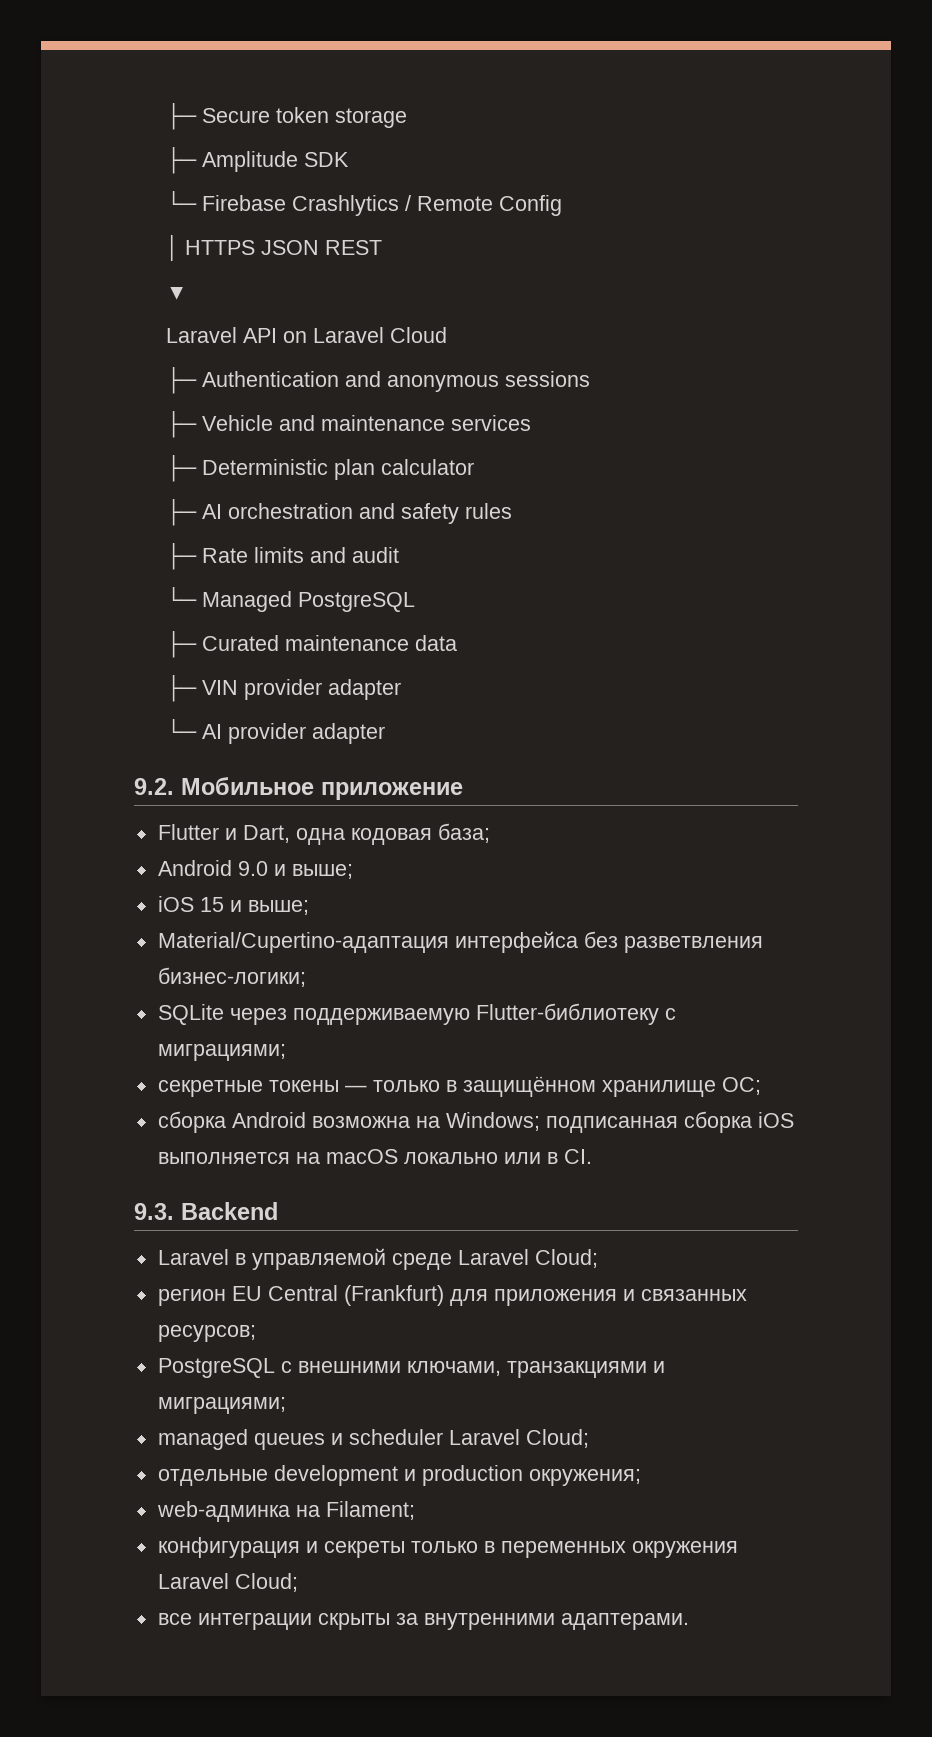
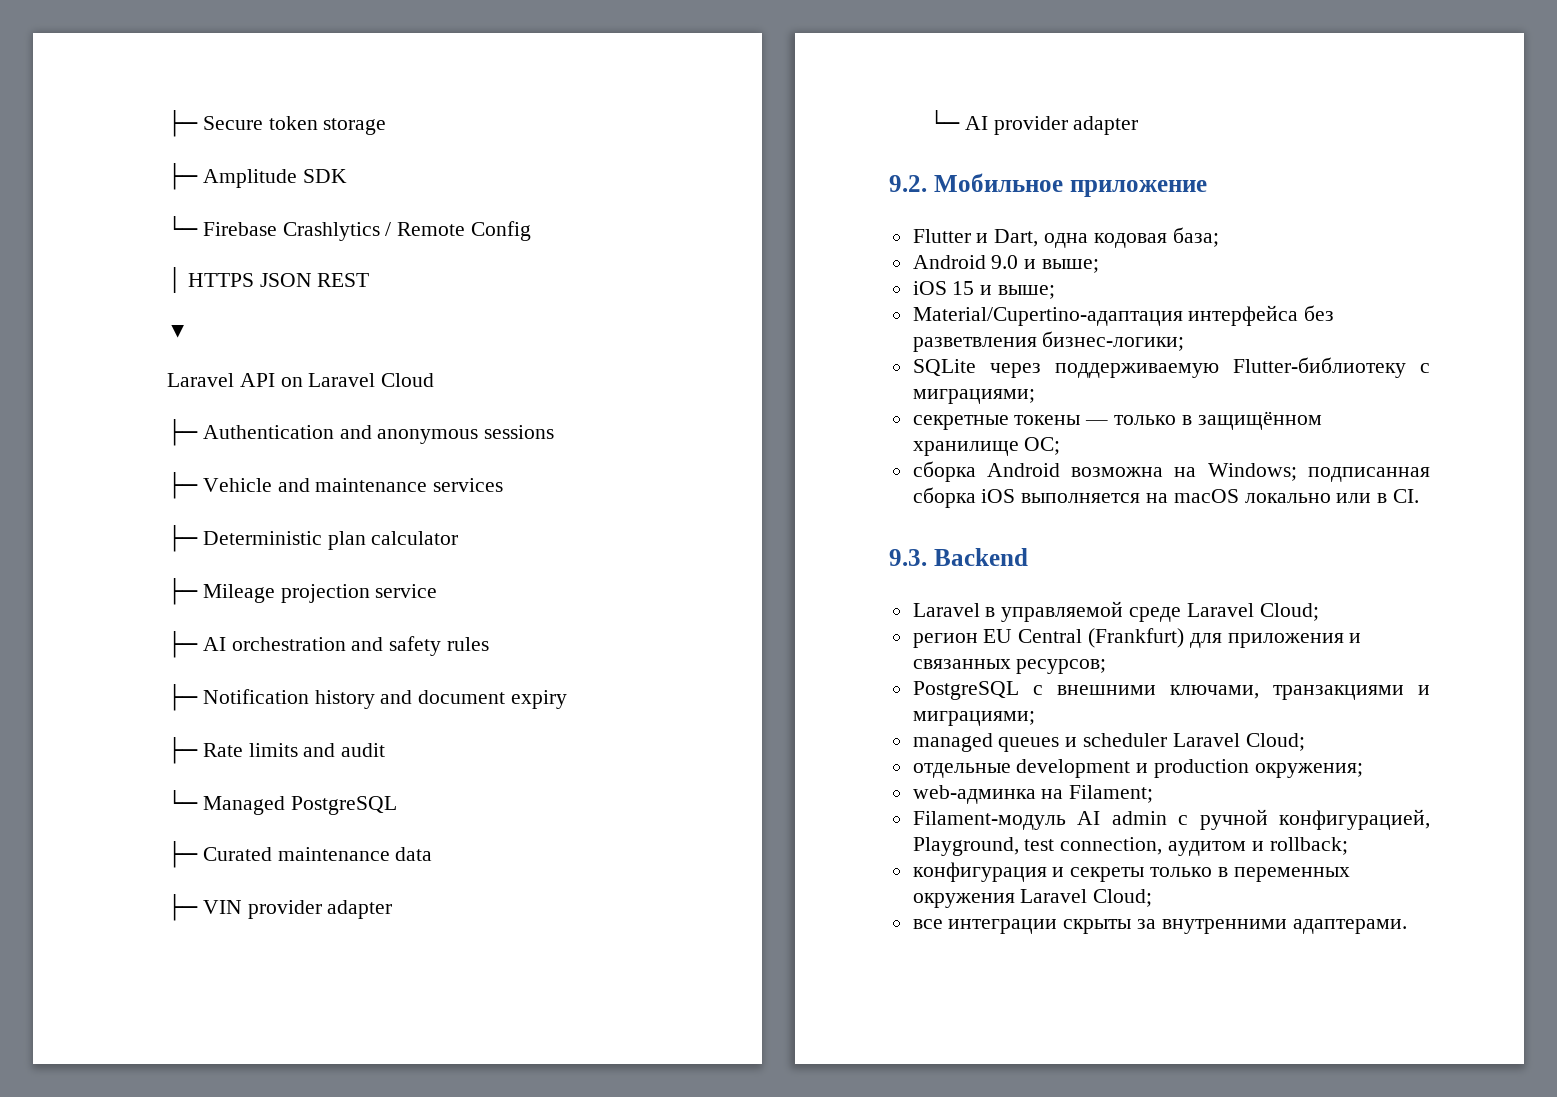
(474, 467) none -> [166,578,438,605] // ├─ Mileage projection service
(512, 511) none -> [166,684,568,711] // ├─ Notification history and document expiry
(415, 1510) none -> [912,809,1430,830] [912,837,1348,856] // Filament-модуль AI admin с ручной конфигурацией, Playground, test connection, аудитом и rollback;

